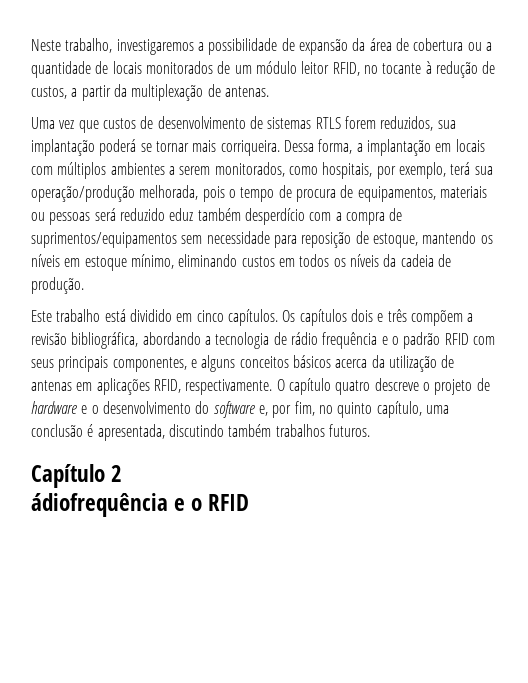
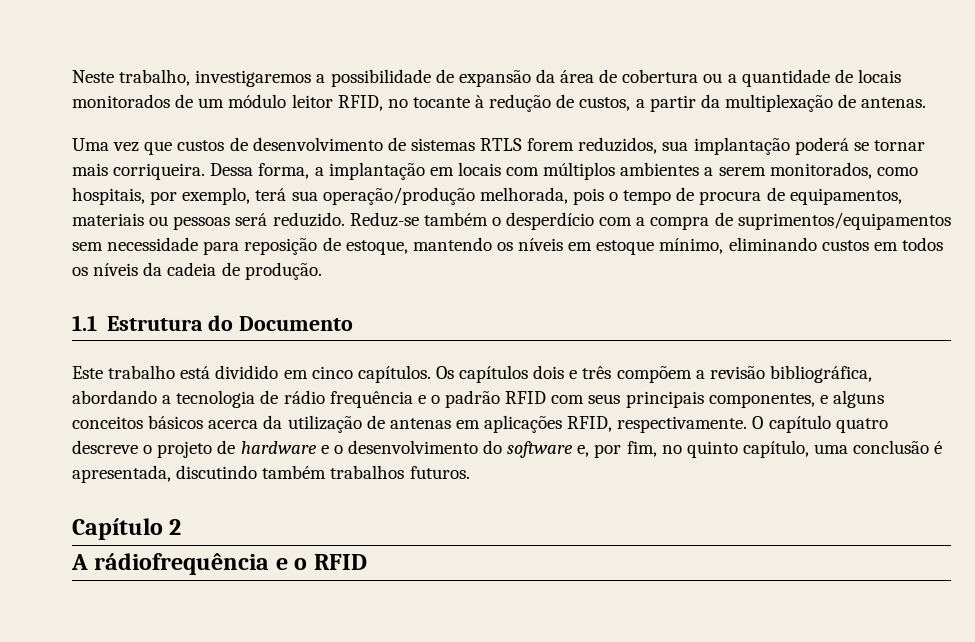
[119,208,241,221] reduzido eduz também -> [272,212,501,227] reduzido. Reduz-se também o
(84, 285) none -> [72,315,354,331] // 1.1 Estrutura do Documento
[31,493,168,517] ádiofrequência -> [71,553,270,575] A rádiofrequência

